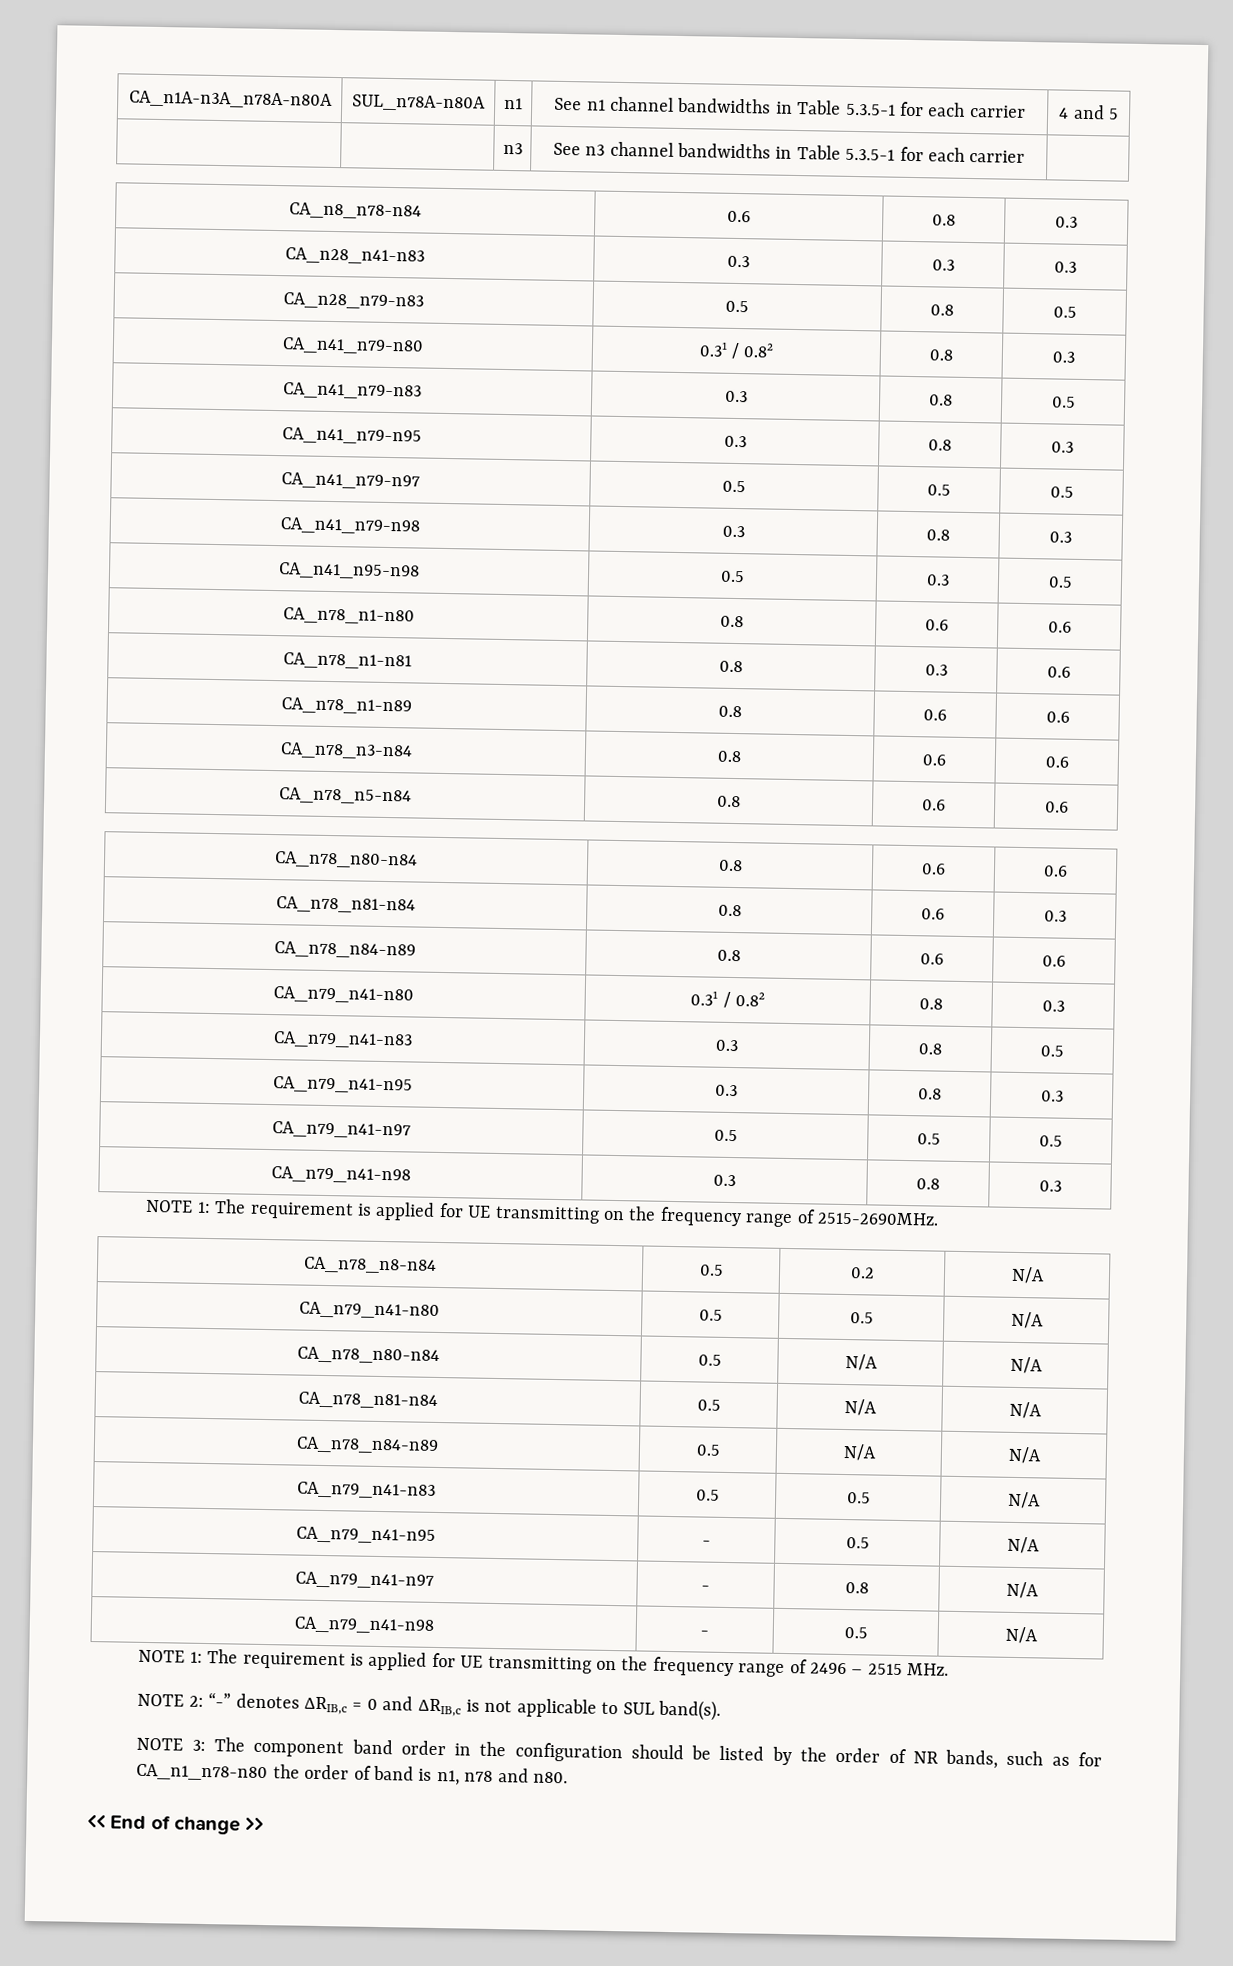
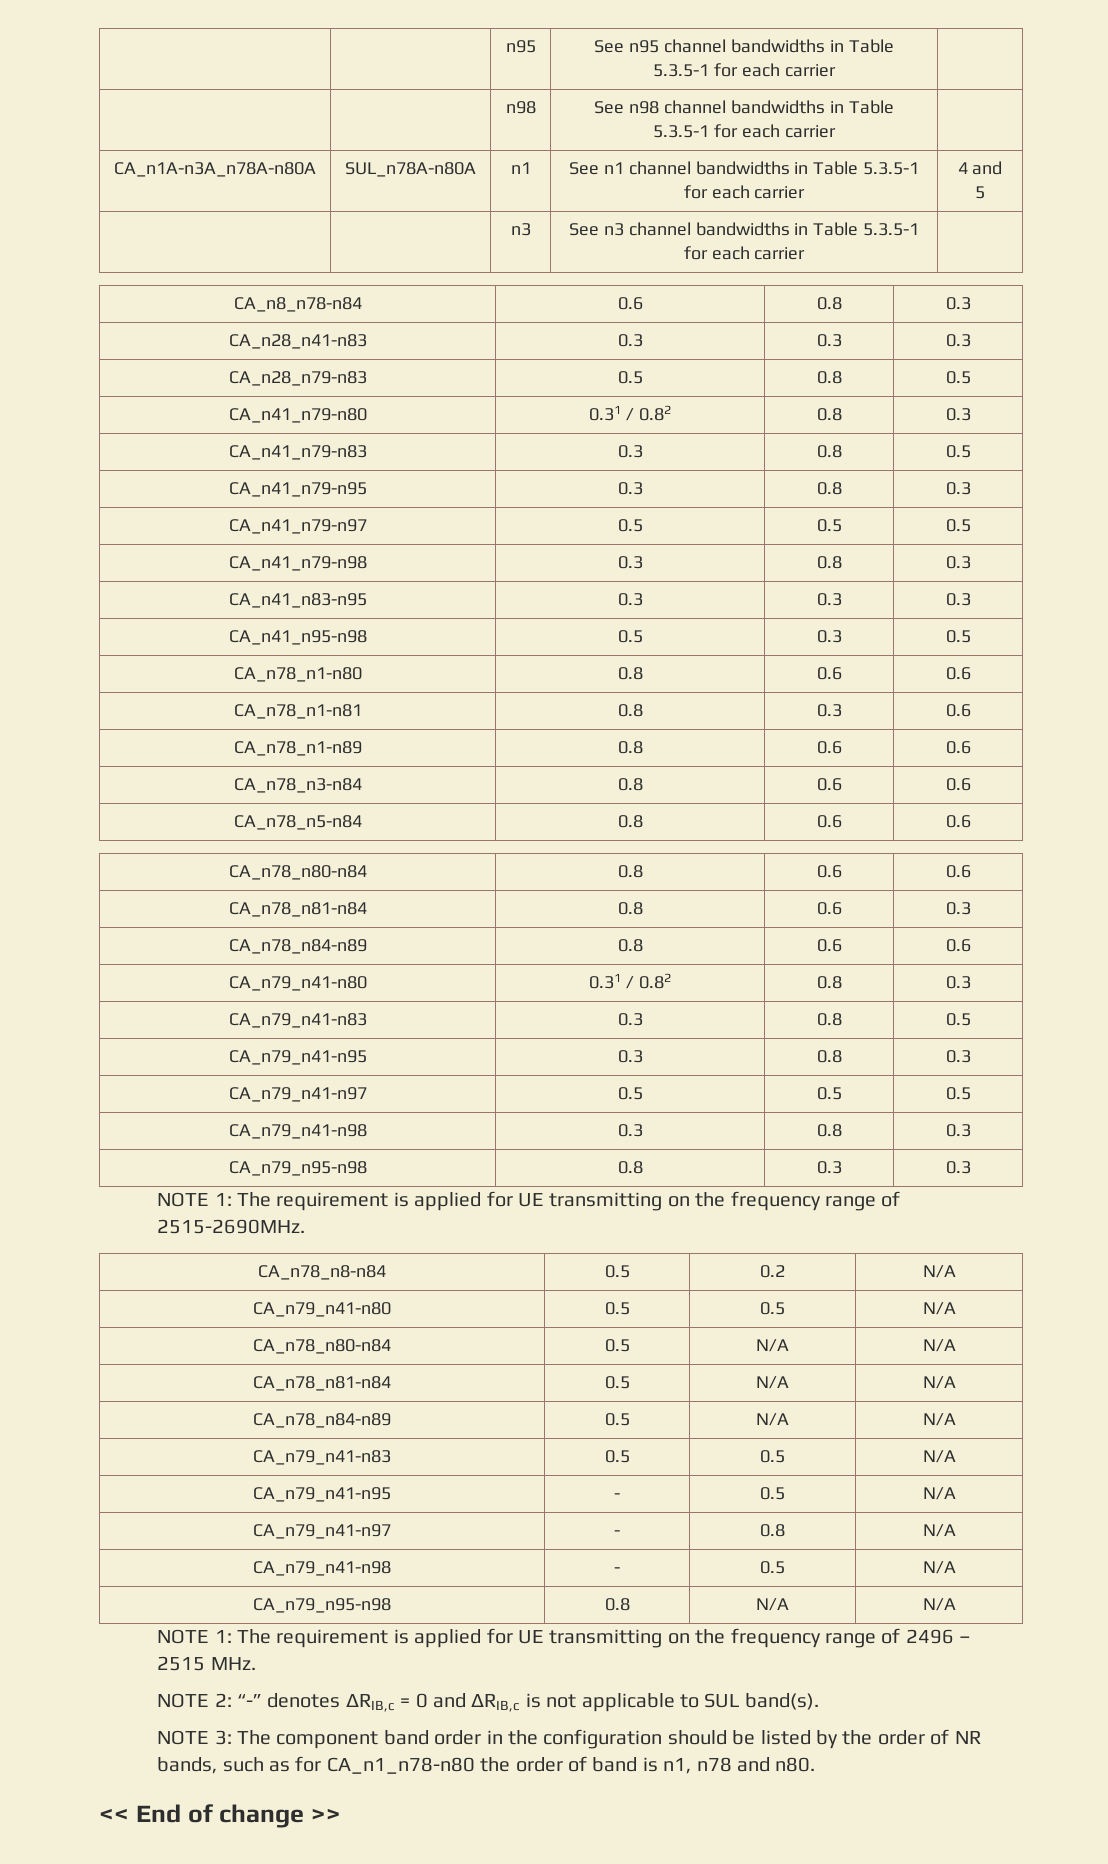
(128, 99) none -> [505,40,536,53] [594,39,894,53] [653,63,836,77] [505,101,536,114] [594,100,894,114] [653,124,836,138] | | n95 | See n95 channel bandwidths in Table 5.3.5-1 for each carrier | // | | n98 | See n98 channel bandwidths in Table 5.3.5-1 for each carrier | //
(1072, 537) none -> [228,593,367,608] [617,593,643,606] [816,593,842,606] [945,593,971,606] // CA_n41_n83-n95 | 0.3 | 0.3 | 0.3
(1062, 1186) none -> [228,1161,367,1176] [617,1161,643,1174] [816,1161,842,1174] [945,1161,971,1174] // CA_n79_n95-n98 | 0.8 | 0.3 | 0.3
(1038, 1635) none -> [253,1598,391,1613] [604,1598,630,1611] [756,1598,790,1611] [922,1598,956,1611] // CA_n79_n95-n98 | 0.8 | N/A | N/A

